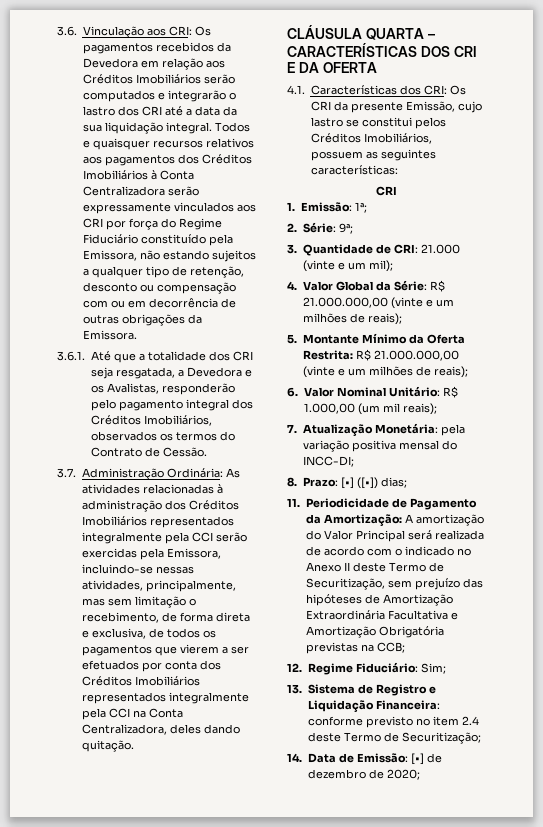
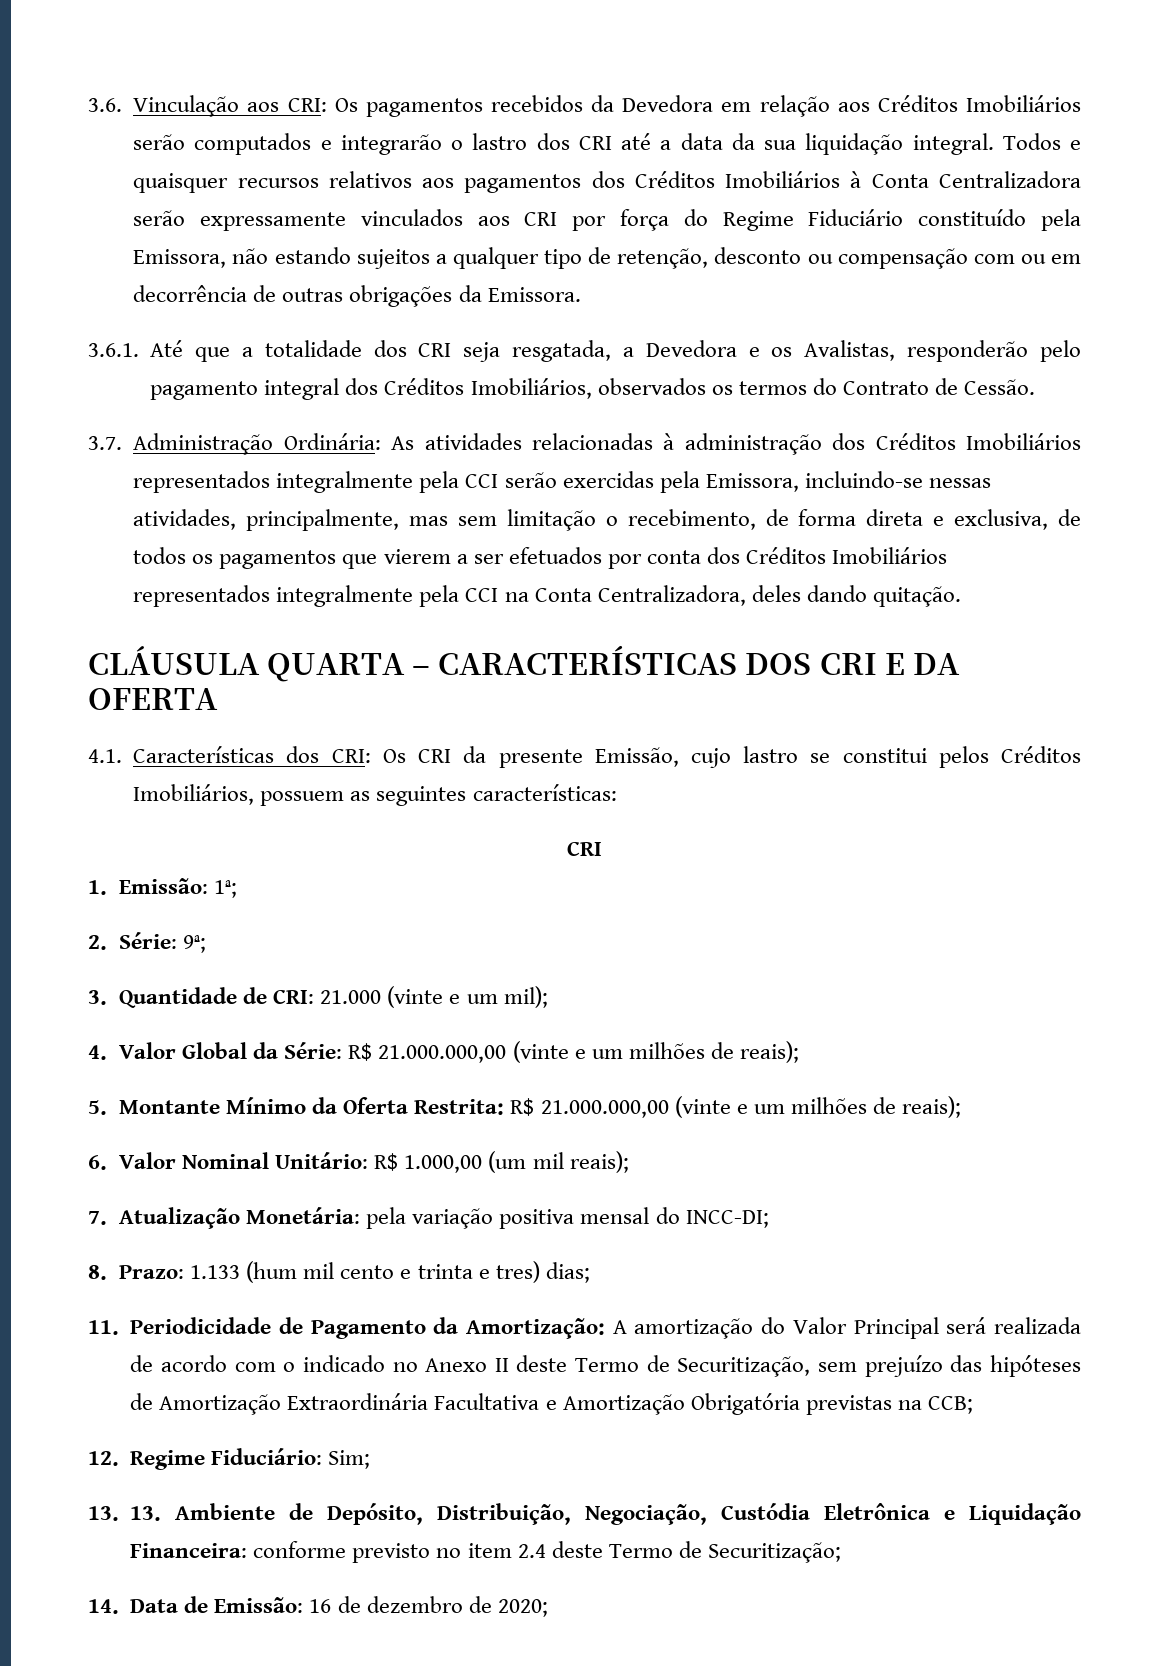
[340,477,378,489] [•] ([•]) -> [190,1261,540,1283] 1.133 (hum mil cento e trinta e tres)
[307,684,427,696] Sistema de Registro -> [130,1503,931,1525] 13. Ambiente de Depósito, Distribuição, Negociação, Custódia Eletrônica
[410,753,424,765] [•] -> [309,1599,332,1613] 16

